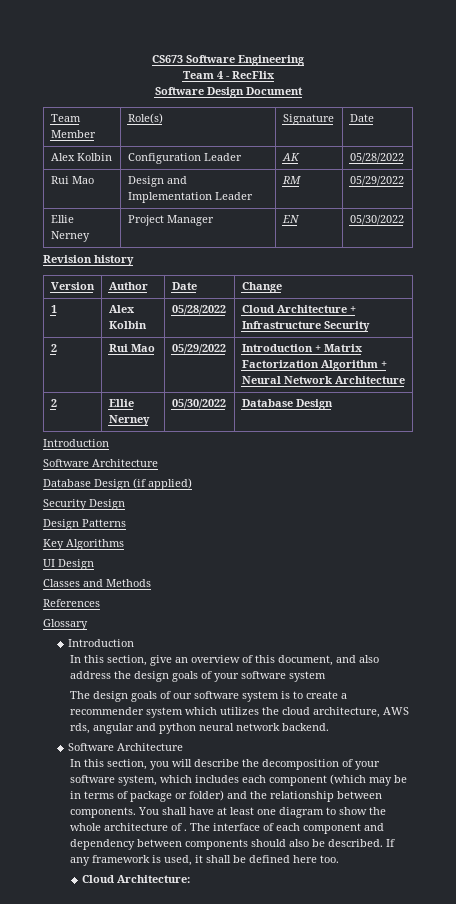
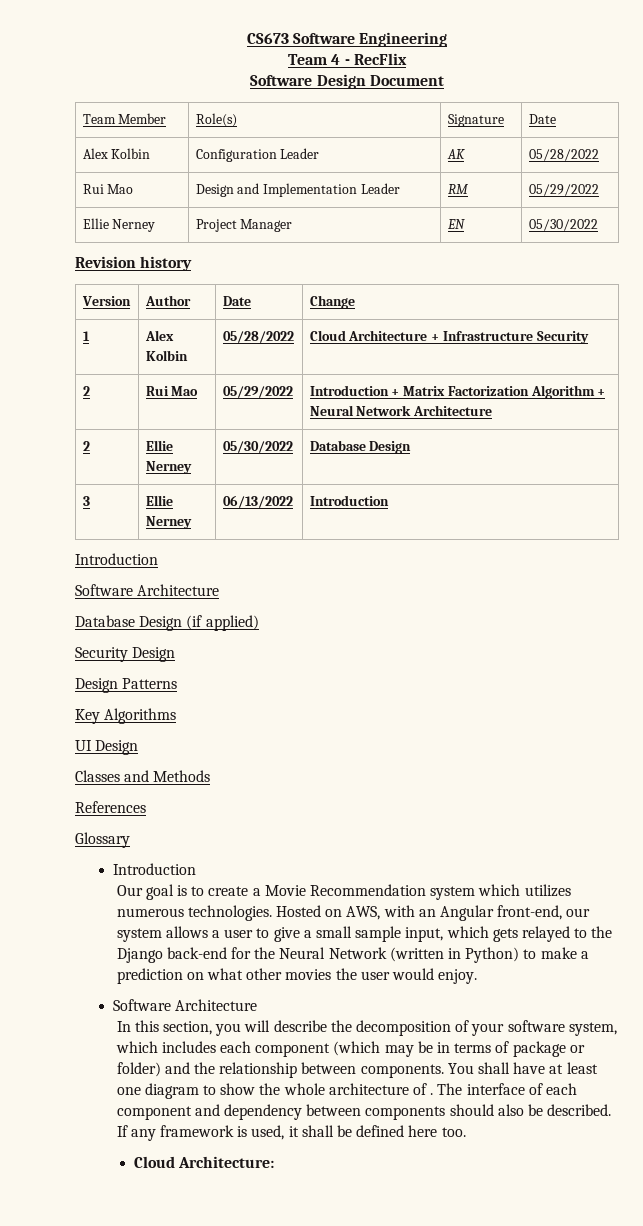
(333, 404) none -> [82,496,90,506] [145,495,173,506] [145,516,192,529] [222,495,293,508] [309,495,389,506] // 3 | Ellie Nerney | 06/13/2022 | Introduction
[69,655,379,666] [69,671,326,682] [69,691,279,702] In this section, give an overview of this document, and also address the design goals of your software system // The design goals of our software system -> [116,884,174,900] Our goal
[69,707,144,715] recommender -> [264,884,427,896] Movie Recommendation
[261,707,409,718] [69,723,329,734] the cloud architecture, AWS rds, angular and python neural network backend. -> [116,905,591,921] [116,926,613,942] [116,947,589,963] [116,968,478,984] numerous technologies. Hosted on AWS, with an Angular front-end, our system allows a user to give a small sample input, which gets relayed to the Django back-end for the Neural Network (written in Python) to make a prediction on what other movies the user would enjoy.

